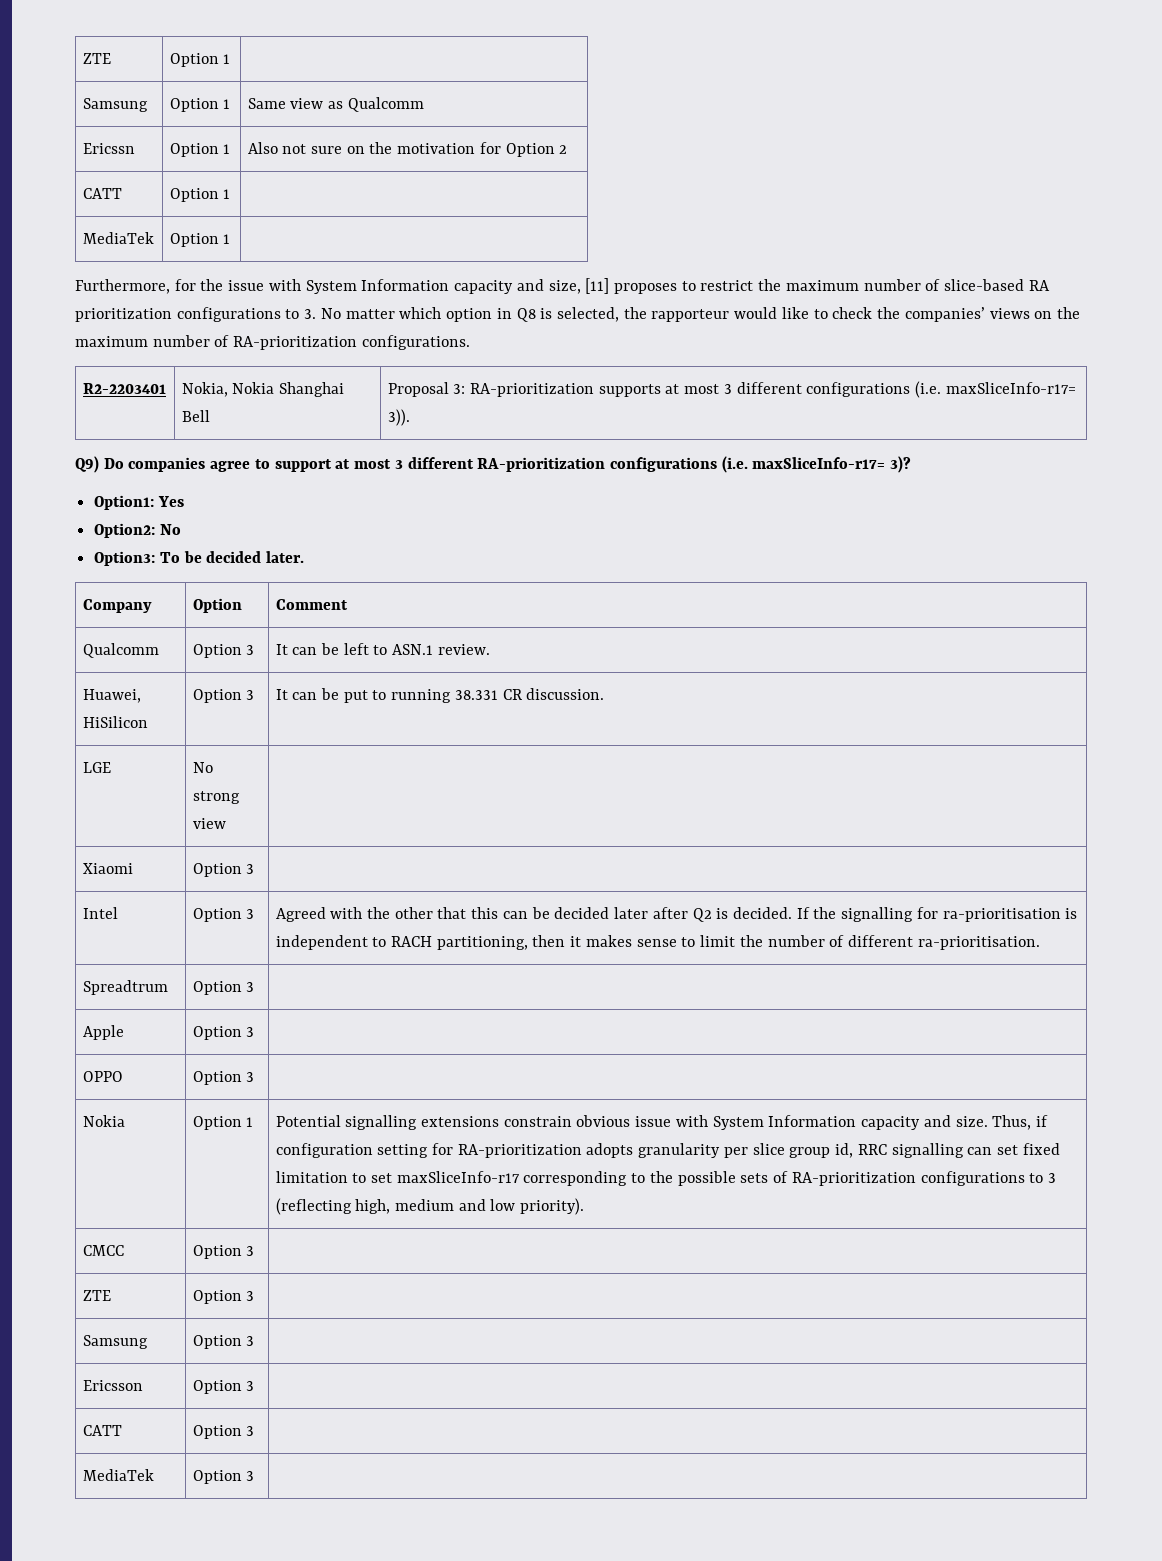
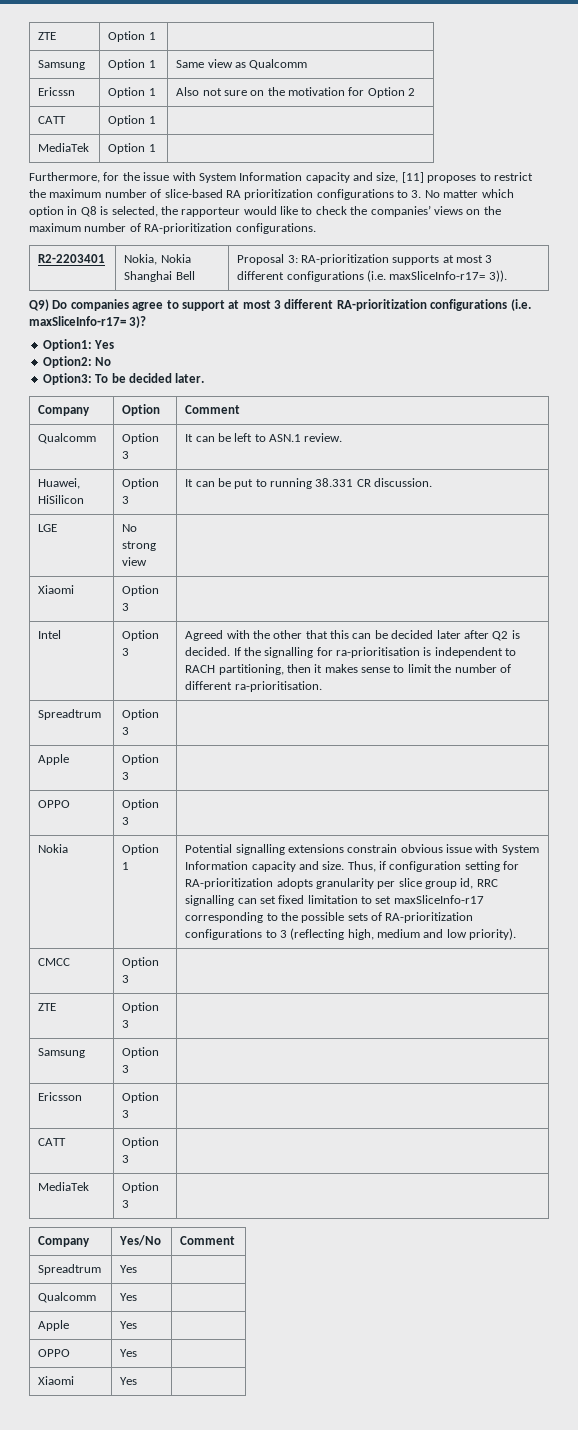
(255, 1476) none -> [38,1236,91,1247] [119,1235,162,1246] [180,1236,236,1245] [38,1264,102,1275] [120,1265,138,1273] [38,1292,97,1303] [120,1293,138,1301] [38,1320,70,1331] [120,1321,138,1329] [38,1349,71,1357] [120,1349,138,1357] [38,1376,75,1385] [120,1377,138,1385] // Company | Yes/No | Comment // Spreadtrum | Yes | // Qualcomm | Yes | // Apple | Yes | // OPPO | Yes | // Xiaomi | Yes |

